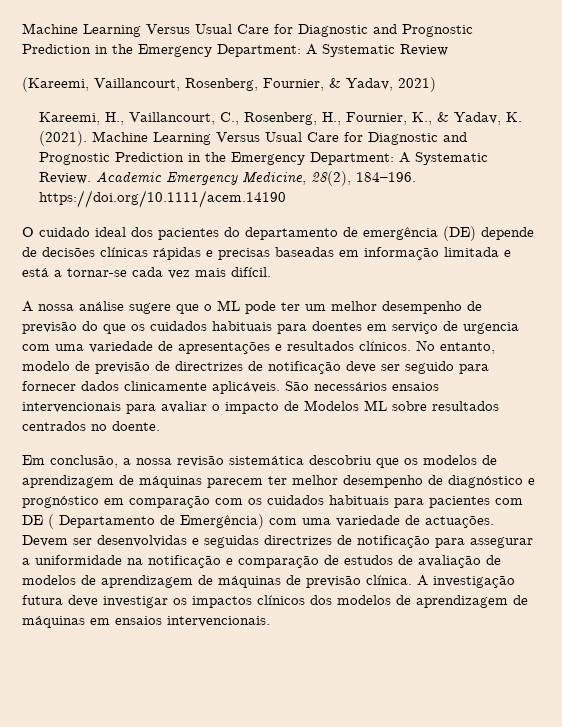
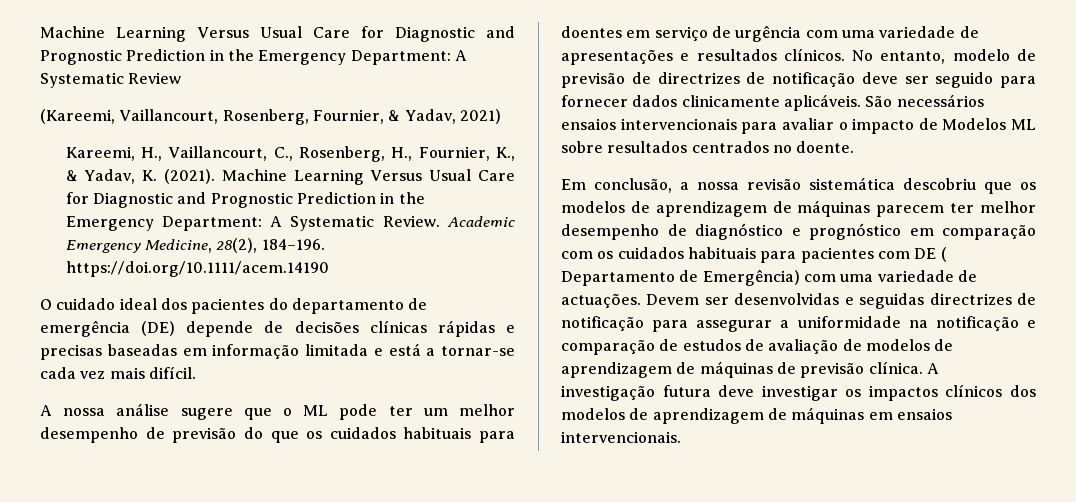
[463,322,519,334] urgencia -> [735,25,802,42] urgência

